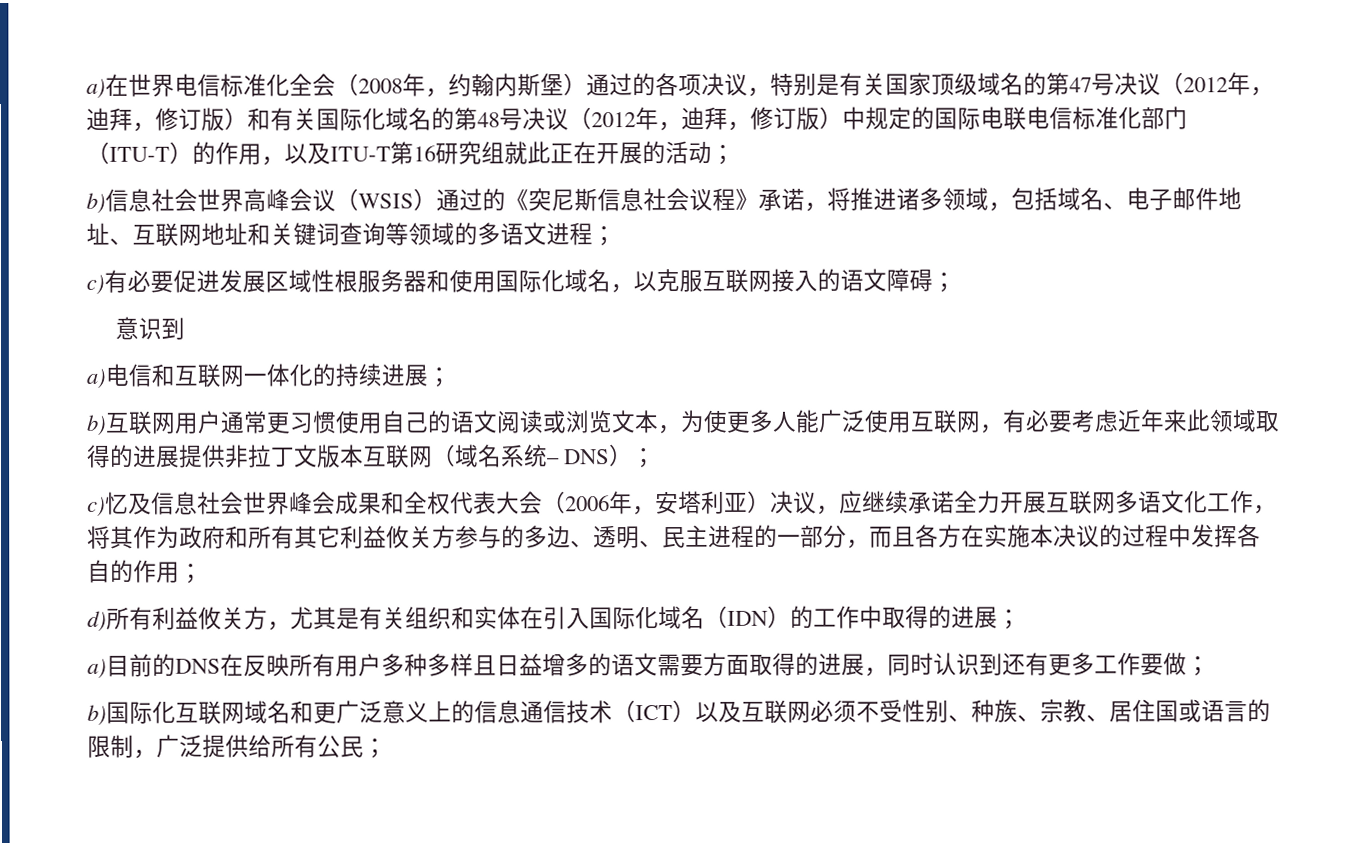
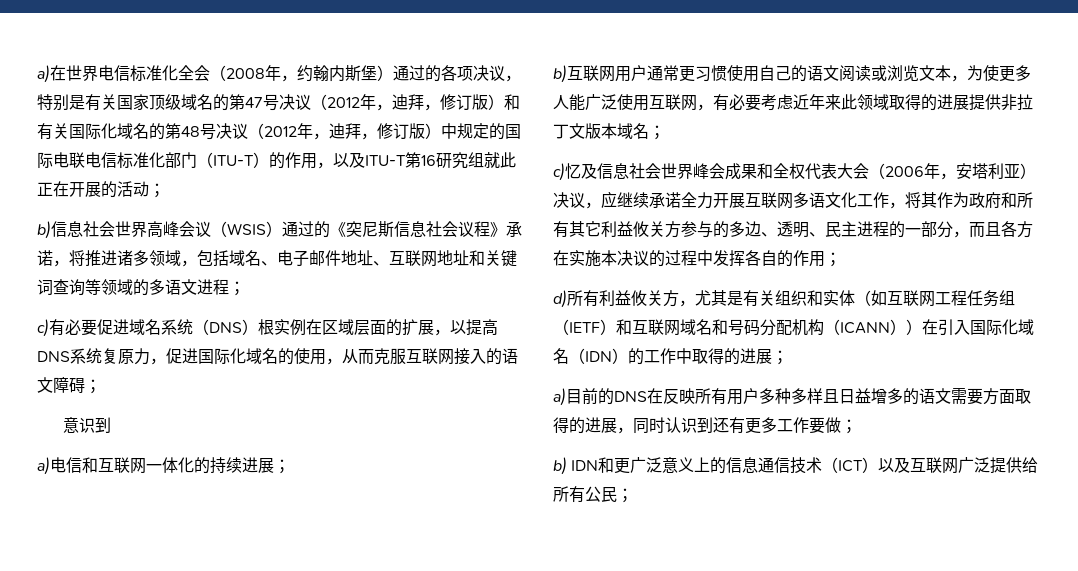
[219,269,657,294] 发展区域性根服务器和使用国际化域名，以 -> [129,319,498,336] [37,348,374,365] 域名系统（DNS）根实例在区域层面的扩展，以提高DNS系统复原力，促进国际化域名的使用，从而
[363,444,634,469] 互联网（域名系统– DNS） -> [617,123,649,139] 域名
(521, 618) none -> [855,290,1015,307] [553,319,922,336] （如互联网工程任务组（IETF）和互联网域名和号码分配机构（ICANN））
[106,700,291,725] 国际化互联网域名 -> [571,460,599,471] IDN
[810,699,1271,723] [87,734,157,759] 必须不受性别、种族、宗教、居住国或语言的限制， -> (959, 466) none

